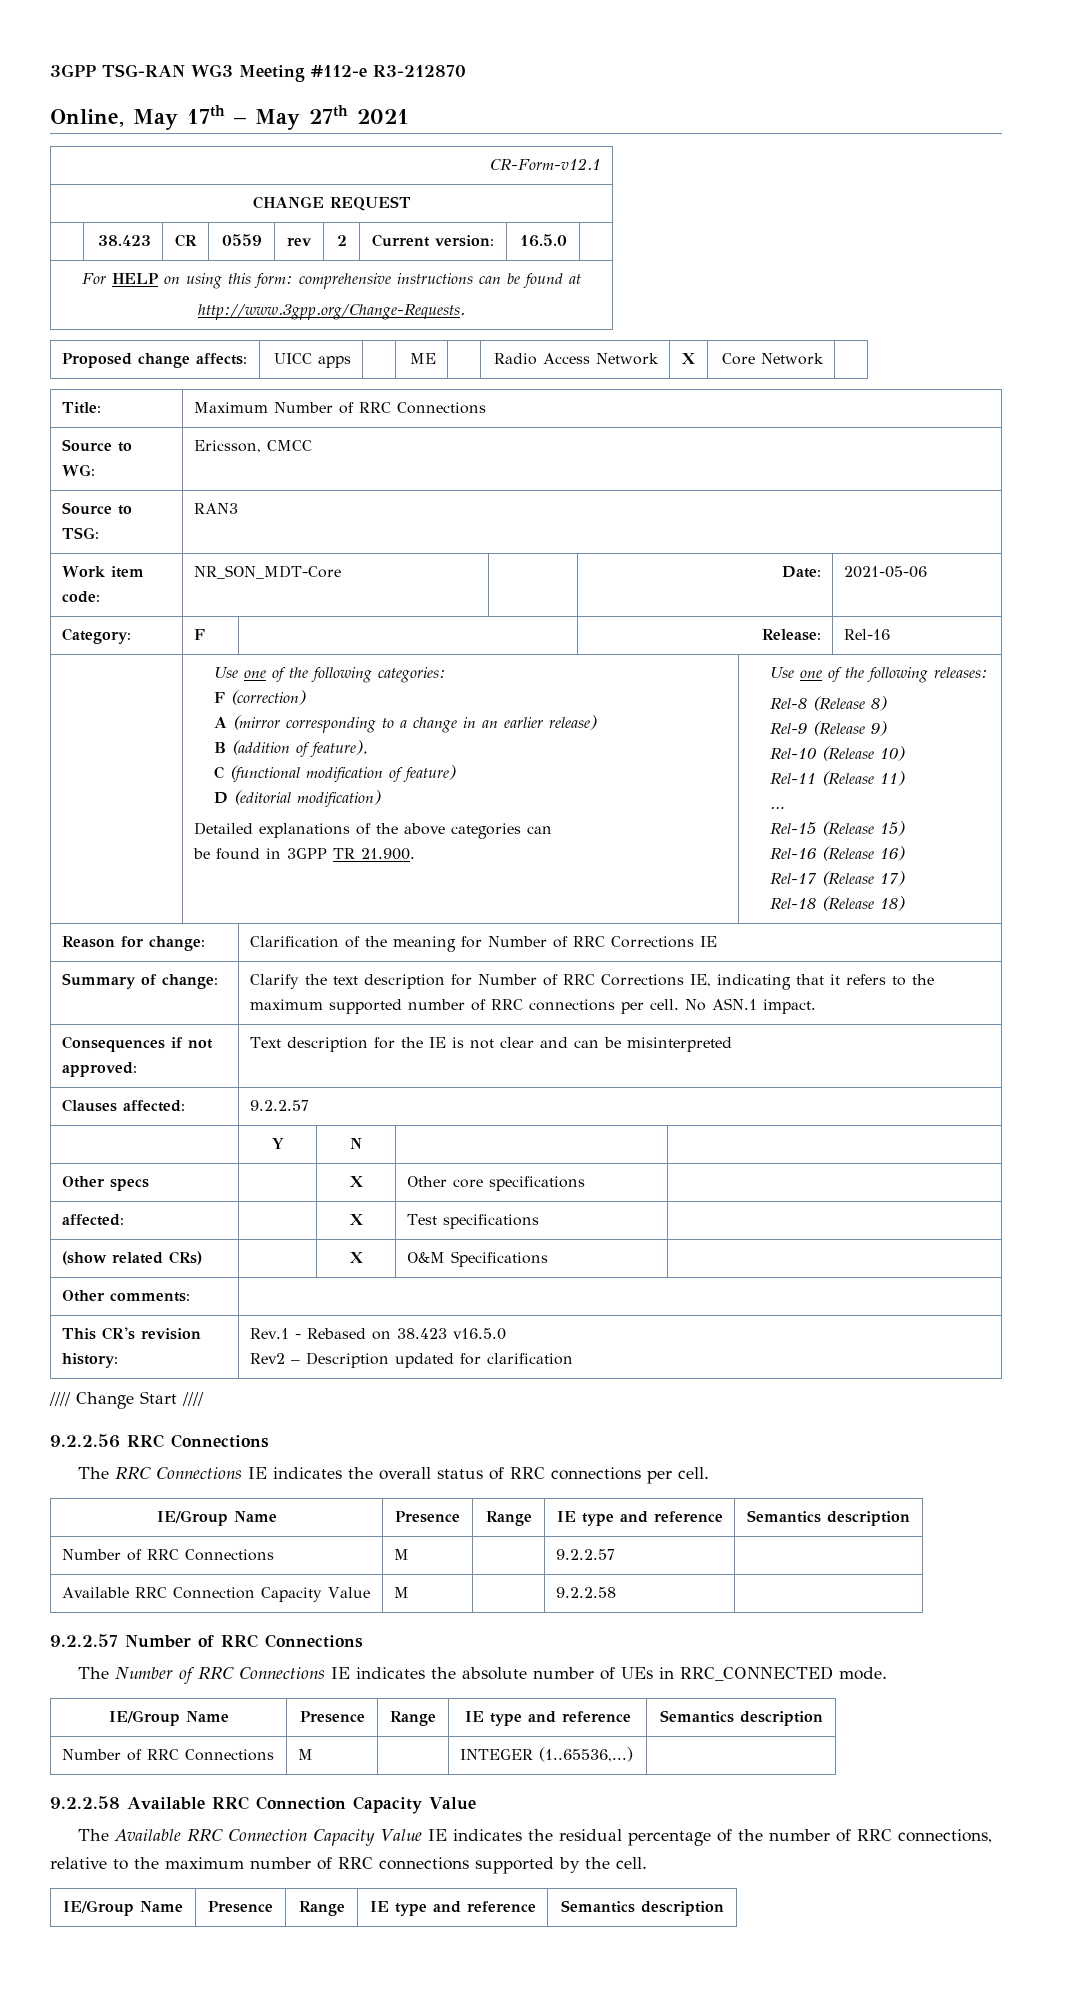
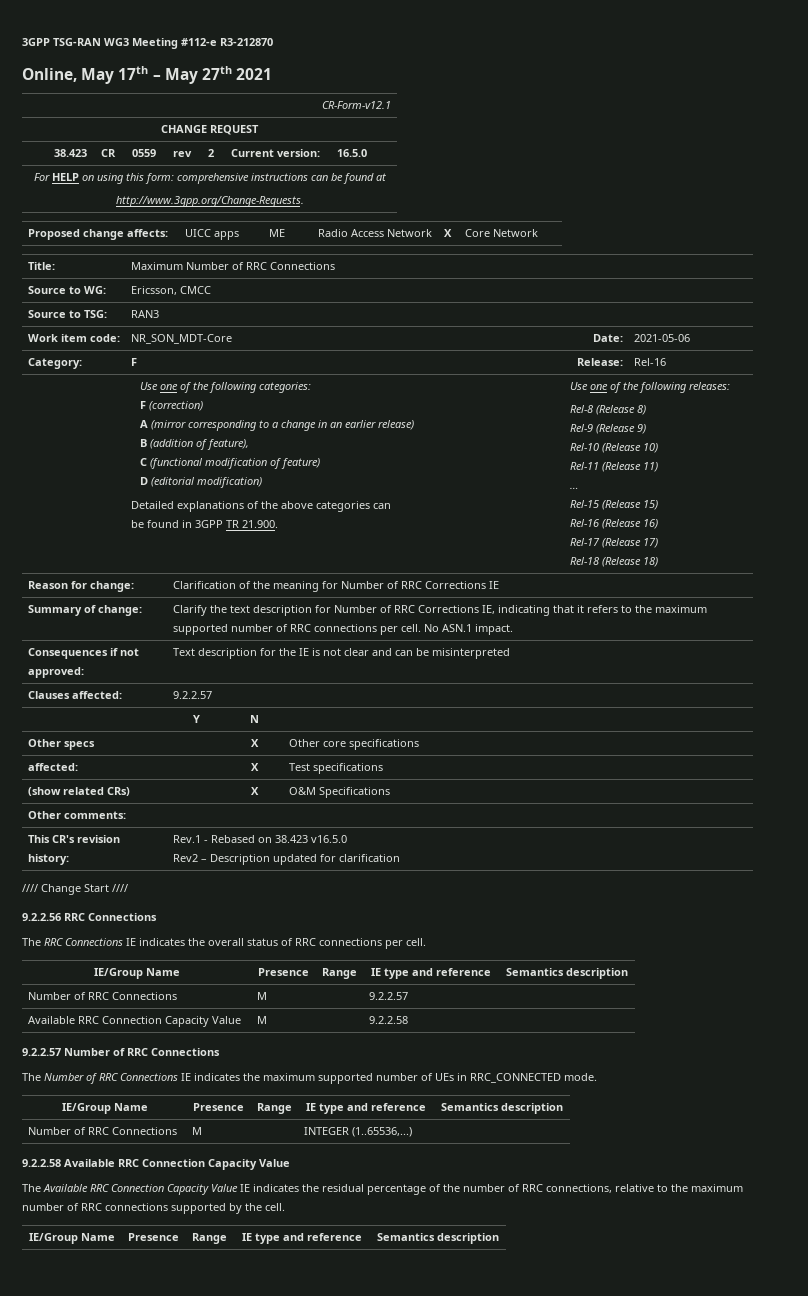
[461,1667,527,1680] absolute -> [263,1073,373,1084] maximum supported

